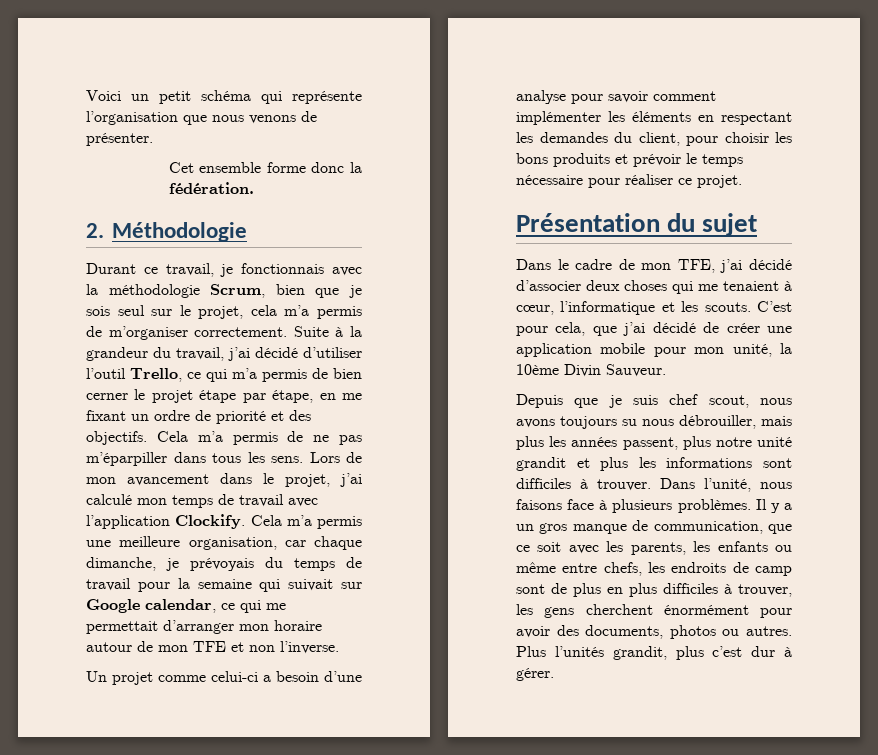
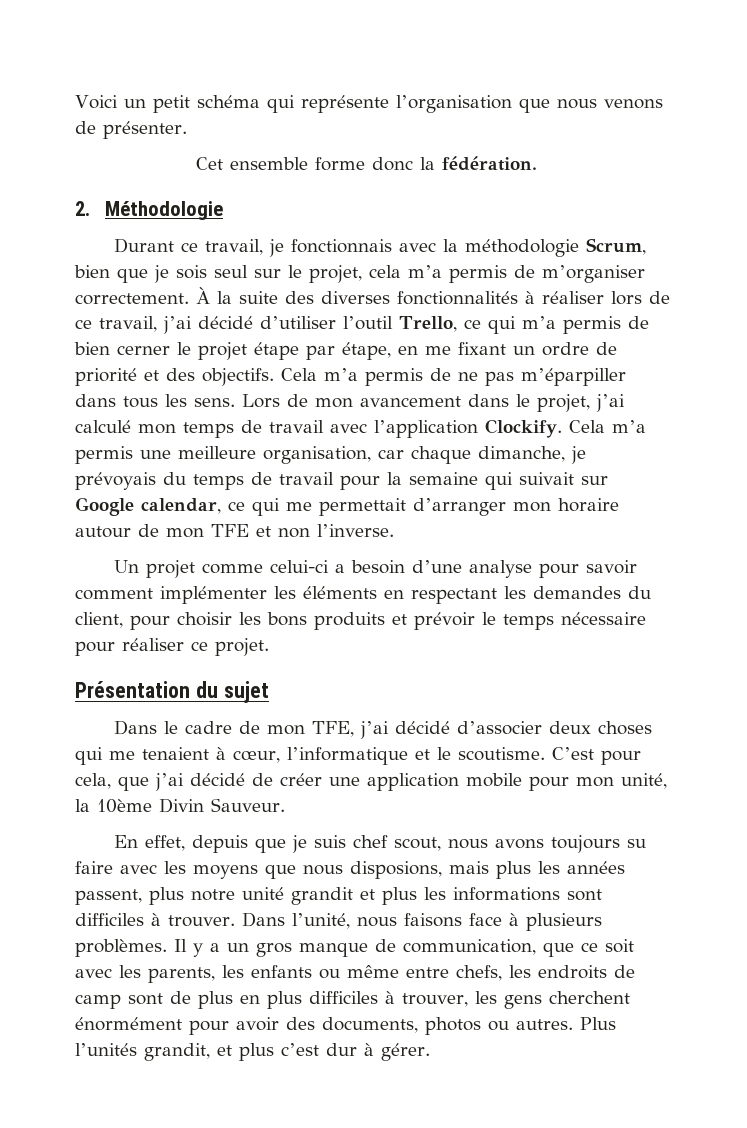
[293,326,362,337] [86,347,171,361] Suite à la grandeur du -> [196,287,670,305] [75,319,92,329] À la suite des diverses fonctionnalités à réaliser lors de ce
[681,301,751,312] les scouts. -> [436,747,545,761] le scoutisme.
[516,394,563,408] Depuis -> [114,835,249,853] En effet, depuis
[642,415,756,429] nous débrouiller, -> [75,861,442,879] faire avec les moyens que nous disposions,
(667, 653) none -> [217,1045,232,1056] et

